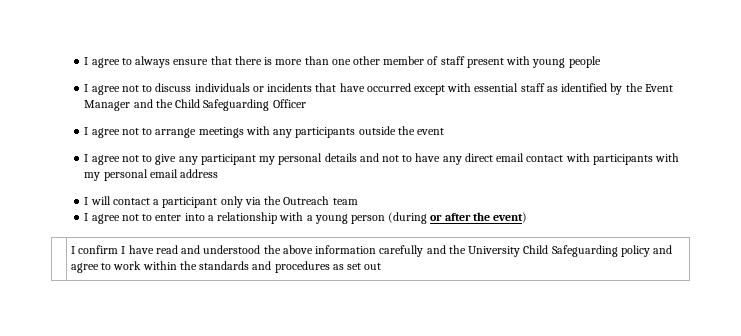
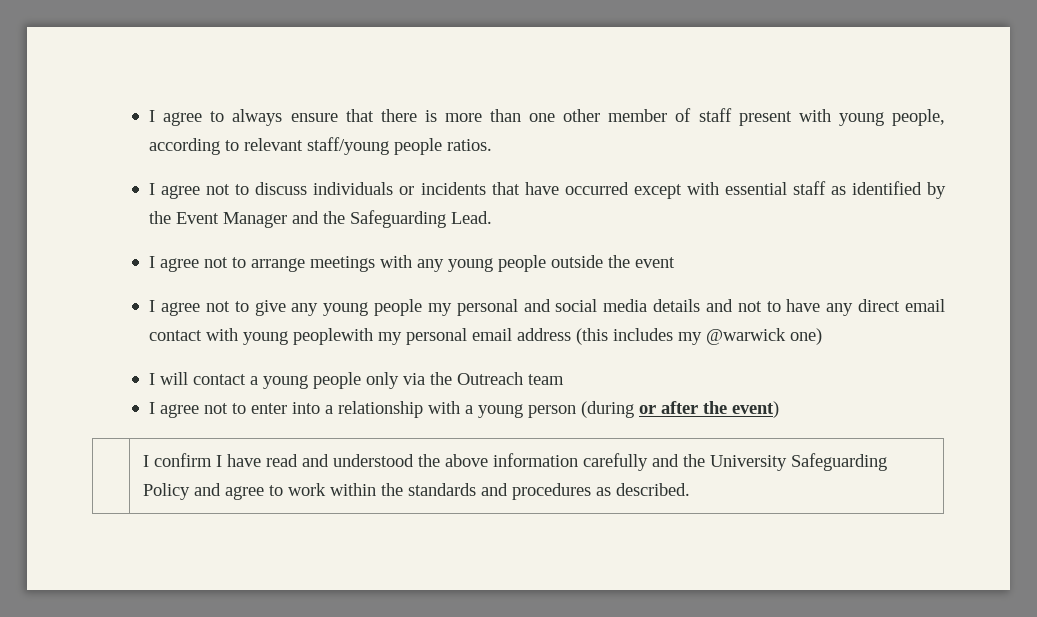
[568,56,601,68] people -> [892,109,946,126] [149,137,493,155] people, according to relevant staff/young people ratios.
[175,99,306,111] Child Safeguarding Officer -> [350,210,493,228] Safeguarding Lead.
[295,127,356,138] participants -> [448,255,547,272] young people
[200,153,323,165] participant my personal -> [323,299,648,316] young people my personal and social media
[592,153,680,165] participants with -> [243,328,374,345] young peoplewith
(219, 173) none -> [576,328,823,345] (this includes my @warwick one)
[162,197,218,208] participant -> [263,372,362,389] young people
[523,245,650,257] Child Safeguarding policy -> [791,453,888,471] [143,483,191,500] Safeguarding Policy
[347,263,382,270] set out -> [616,483,691,496] described.

